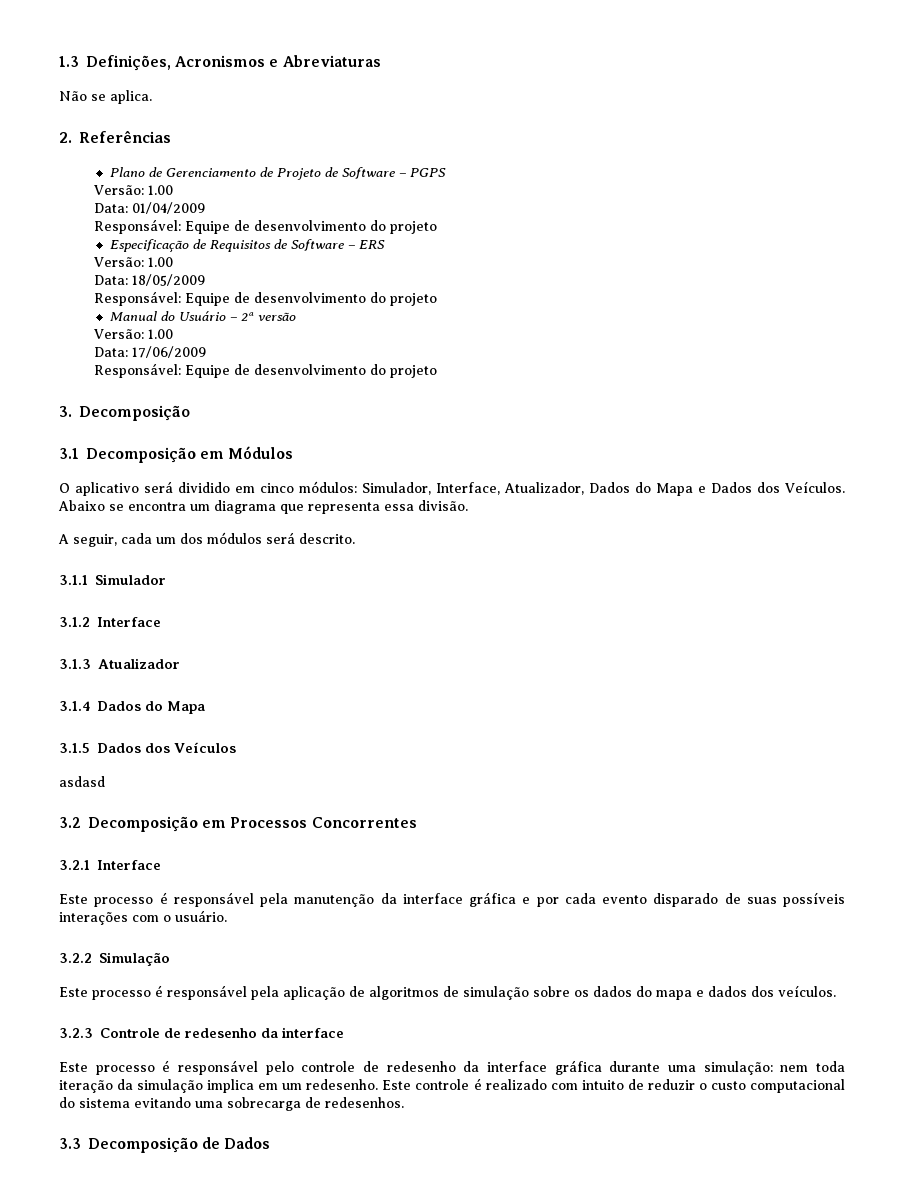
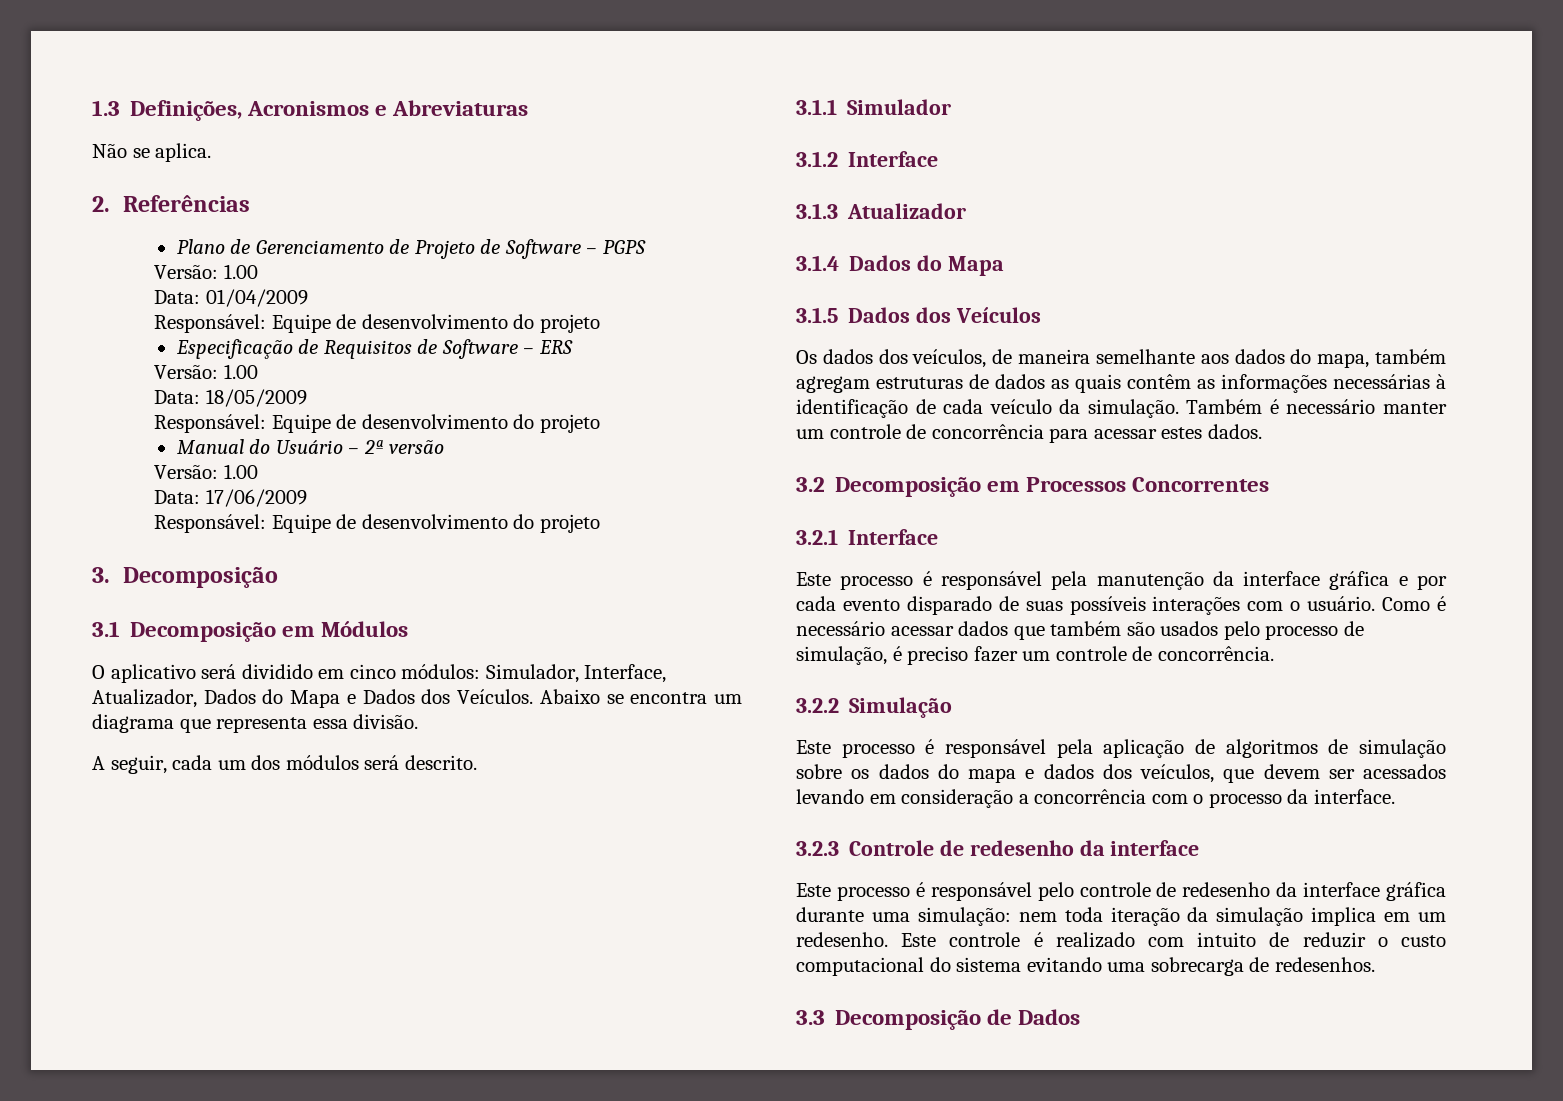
[59,776,105,787] asdasd -> [796,349,1446,368] [796,374,1446,393] [796,399,1447,418] [796,424,1262,443] Os dados dos veículos, de maneira semelhante aos dados do mapa, também agregam estruturas de dados as quais contêm as informações necessárias à identificação de cada veículo da simulação. Também é necessário manter um controle de concorrência para acessar estes dados.
(227, 916) none -> [1382,596,1446,611] [796,621,1364,640] [796,646,1274,665] Como é necessário acessar dados que também são usados pelo processo de simulação, é preciso fazer um controle de concorrência.
[778,985,836,997] veículos. -> [1140,764,1446,783] [796,789,1395,808] veículos, que devem ser acessados levando em consideração a concorrência com o processo da interface.

